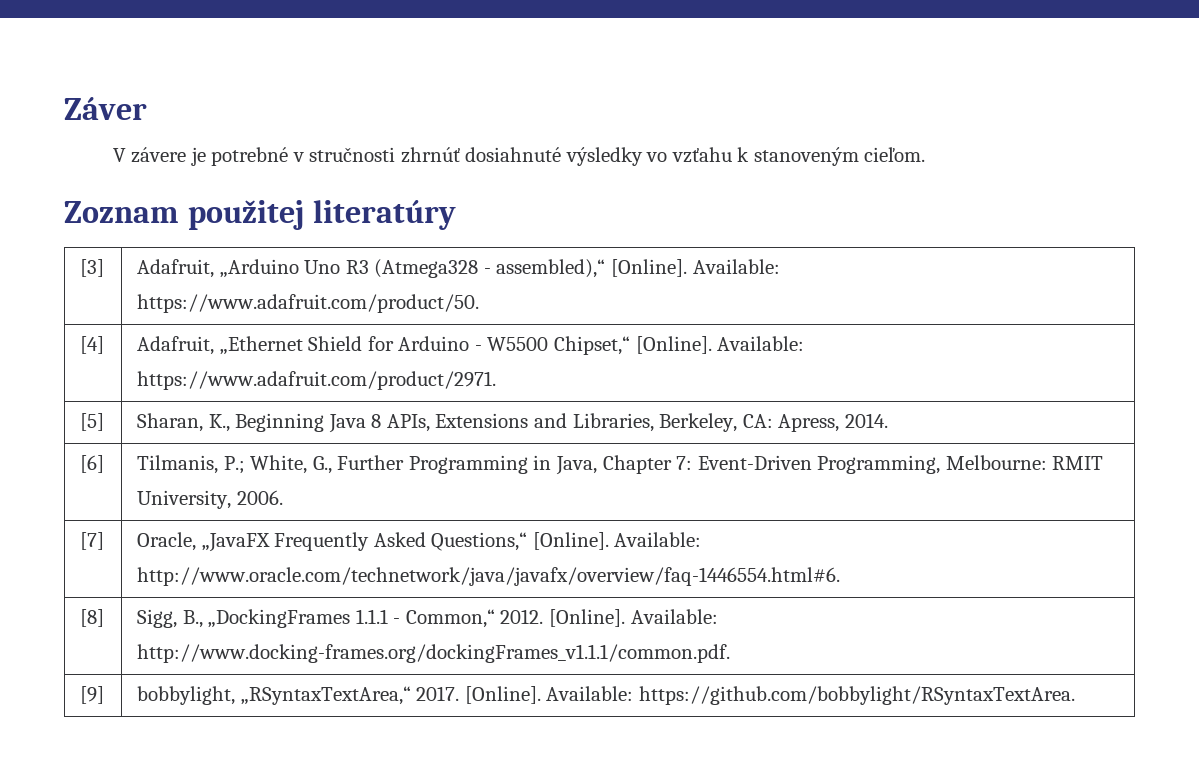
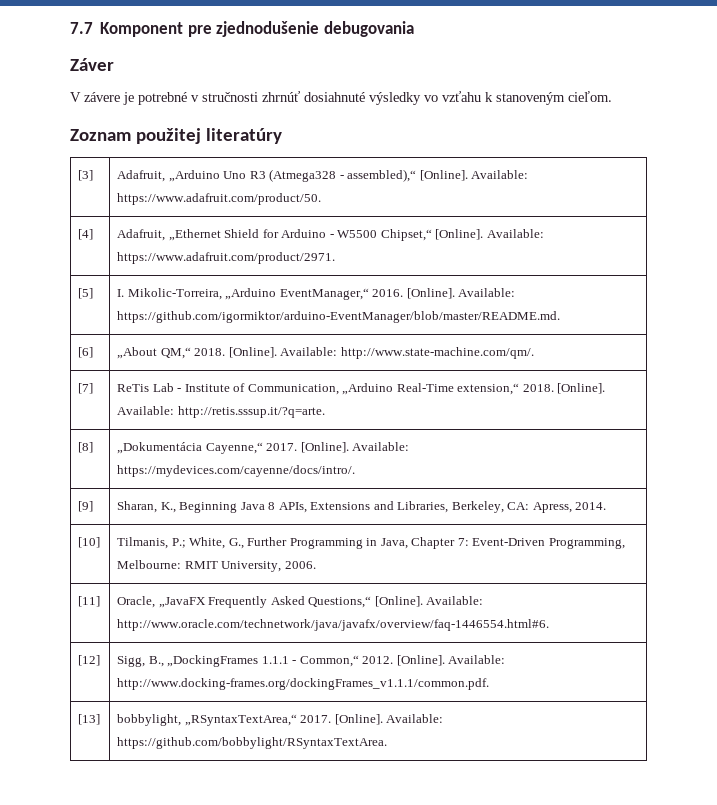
(64, 108) none -> [70,21,415,37] 7.7 Komponent pre zjednodušenie debugovania //
(105, 422) none -> [117,288,516,300] [117,311,561,323] [78,347,94,358] [117,347,534,359] [78,383,94,394] [117,383,606,395] [117,406,325,418] [78,442,94,453] [117,442,410,454] [117,465,356,477] [78,501,94,512] | I. Mikolic-Torreira, „Arduino EventManager,“ 2016. [Online]. Available: https://github.com/igormiktor/arduino-EventManager/blob/master/README.md. // [6] | „About QM,“ 2018. [Online]. Available: http://www.state-machine.com/qm/. // [7] | ReTis Lab - Institute of Communication, „Arduino Real-Time extension,“ 2018. [Online]. Available: http://retis.sssup.it/?q=arte. // [8] | „Dokumentácia Cayenne,“ 2017. [Online]. Available: https://mydevices.com/cayenne/docs/intro/. // [9]
[80,455,105,473] [6] -> [78,537,101,548] [10]
[80,532,105,550] [7] -> [78,596,101,607] [11]
[80,609,105,627] [8] -> [78,655,101,666] [12]
[80,686,105,704] [9] -> [78,714,101,725] [13]

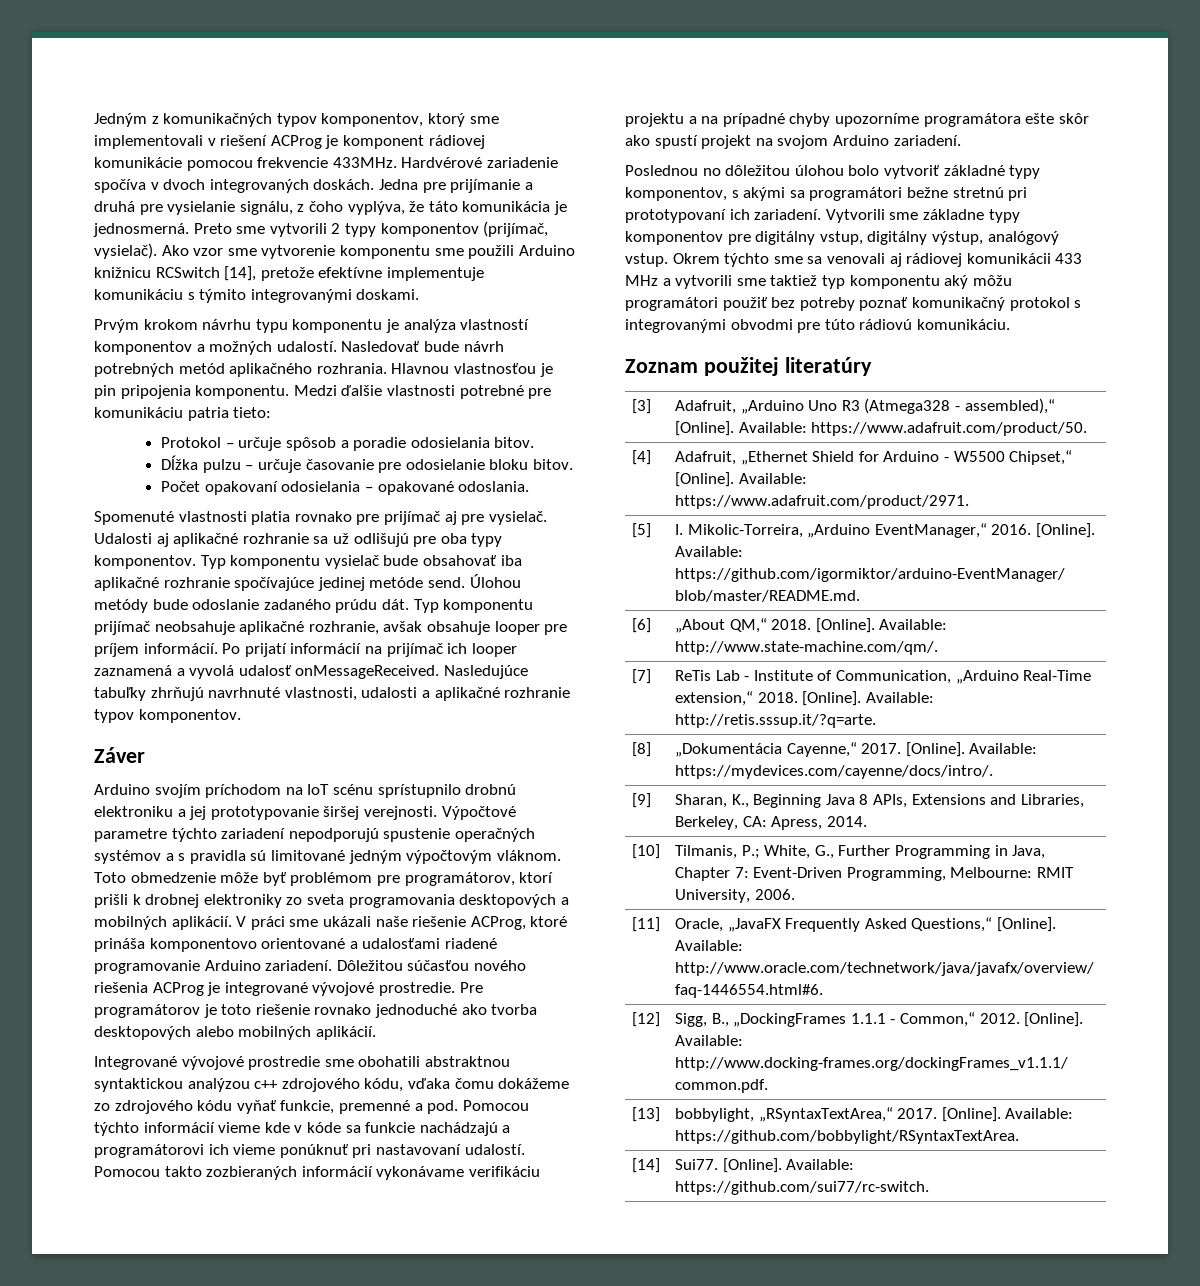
[70,21,415,37] [70,58,114,71] [70,91,612,105] 7.7 Komponent pre zjednodušenie debugovania // Záver // V závere je potrebné v stručnosti zhrnúť dosiahnuté výsledky vo vzťahu k stanoveným cieľom. -> [94,113,499,127] [94,135,485,149] [94,157,558,171] [94,179,533,193] [94,201,567,215] [93,221,549,237] [94,243,575,259] [94,266,484,281] [94,289,420,303] [94,319,530,333] [94,341,504,355] [94,363,553,377] [94,385,552,399] [94,407,272,421] [161,437,535,451] [161,455,573,473] [161,481,530,495] [94,511,547,525] [94,533,503,547] [94,555,522,569] [94,574,521,591] [94,599,534,613] [94,621,568,635] [94,643,517,657] [94,665,528,679] [94,687,571,701] [94,709,241,723] [94,747,145,763] [94,784,517,798] [94,806,516,820] [94,828,535,842] [94,850,561,864] [94,872,554,886] [94,894,569,908] [94,916,568,930] [94,938,497,952] [94,960,526,974] [94,982,483,996] [94,1004,538,1018] [94,1026,376,1040] [94,1056,510,1070] [94,1078,570,1092] [94,1100,529,1114] [94,1122,511,1136] [94,1144,525,1158] [94,1166,540,1180] [625,113,1089,127] [625,135,961,149] [625,165,1041,179] [625,187,1028,201] [625,209,1020,223] [625,231,1059,245] [625,253,1083,267] [625,275,1012,289] [625,297,1082,311] [625,319,1010,333] Jedným z komunikačných typov komponentov, ktorý sme implementovali v riešení ACProg je komponent rádiovej komunikácie pomocou frekvencie 433MHz. Hardvérové zariadenie spočíva v dvoch integrovaných doskách. Jedna pre prijímanie a druhá pre vysielanie signálu, z čoho vyplýva, že táto komunikácia je jednosmerná. Preto sme vytvorili 2 typy komponentov (prijímač, vysielač). Ako vzor sme vytvorenie komponentu sme použili Arduino knižnicu RCSwitch [14], pretože efektívne implementuje komunikáciu s týmito integrovanými doskami. // Prvým krokom návrhu typu komponentu je analýza vlastností komponentov a možných udalostí. Nasledovať bude návrh potrebných metód aplikačného rozhrania. Hlavnou vlastnosťou je pin pripojenia komponentu. Medzi ďalšie vlastnosti potrebné pre komunikáciu patria tieto: // Protokol – určuje spôsob a poradie odosielania bitov. // Dĺžka pulzu – určuje časovanie pre odosielanie bloku bitov. // Počet opakovaní odosielania – opakované odoslania. // Spomenuté vlastnosti platia rovnako pre prijímač aj pre vysielač. Udalosti aj aplikačné rozhranie sa už odlišujú pre oba typy komponentov. Typ komponentu vysielač bude obsahovať iba aplikačné rozhranie spočívajúce jedinej metóde send. Úlohou metódy bude odoslanie zadaného prúdu dát. Typ komponentu prijímač neobsahuje aplikačné rozhranie, avšak obsahuje looper pre príjem informácií. Po prijatí informácií na prijímač ich looper zaznamená a vyvolá udalosť onMessageReceived. Nasledujúce tabuľky zhrňujú navrhnuté vlastnosti, udalosti a aplikačné rozhranie typov komponentov. // Záver // Arduino svojím príchodom na IoT scénu sprístupnilo drobnú elektroniku a jej prototypovanie širšej verejnosti. Výpočtové parametre týchto zariadení nepodporujú spustenie operačných systémov a s pravidla sú limitované jedným výpočtovým vláknom. Toto obmedzenie môže byť problémom pre programátorov, ktorí prišli k drobnej elektroniky zo sveta programovania desktopových a mobilných aplikácií. V práci sme ukázali naše riešenie ACProg, ktoré prináša komponentovo orientované a udalosťami riadené programovanie Arduino zariadení. Dôležitou súčasťou nového riešenia ACProg je integrované vývojové prostredie. Pre programátorov je toto riešenie rovnako jednoduché ako tvorba desktopových alebo mobilných aplikácií. // Integrované vývojové prostredie sme obohatili abstraktnou syntaktickou analýzou c++ zdrojového kódu, vďaka čomu dokážeme zo zdrojového kódu vyňať funkcie, premenné a pod. Pomocou týchto informácií vieme kde v kóde sa funkcie nachádzajú a programátorovi ich vieme ponúknuť pri nastavovaní udalostí. Pomocou takto zozbieraných informácií vykonávame verifikáciu projektu a na prípadné chyby upozorníme programátora ešte skôr ako spustí projekt na svojom Arduino zariadení. // Poslednou no dôležitou úlohou bolo vytvoriť základné typy komponentov, s akými sa programátori bežne stretnú pri prototypovaní ich zariadení. Vytvorili sme základne typy komponentov pre digitálny vstup, digitálny výstup, analógový vstup. Okrem týchto sme sa venovali aj rádiovej komunikácii 433 MHz a vytvorili sme taktiež typ komponentu aký môžu programátori použiť bez potreby poznať komunikačný protokol s integrovanými obvodmi pre túto rádiovú komunikáciu.
(388, 743) none -> [632,1158,661,1173] [675,1158,855,1173] [675,1181,930,1195] // [14] | Sui77. [Online]. Available: https://github.com/sui77/rc-switch.

